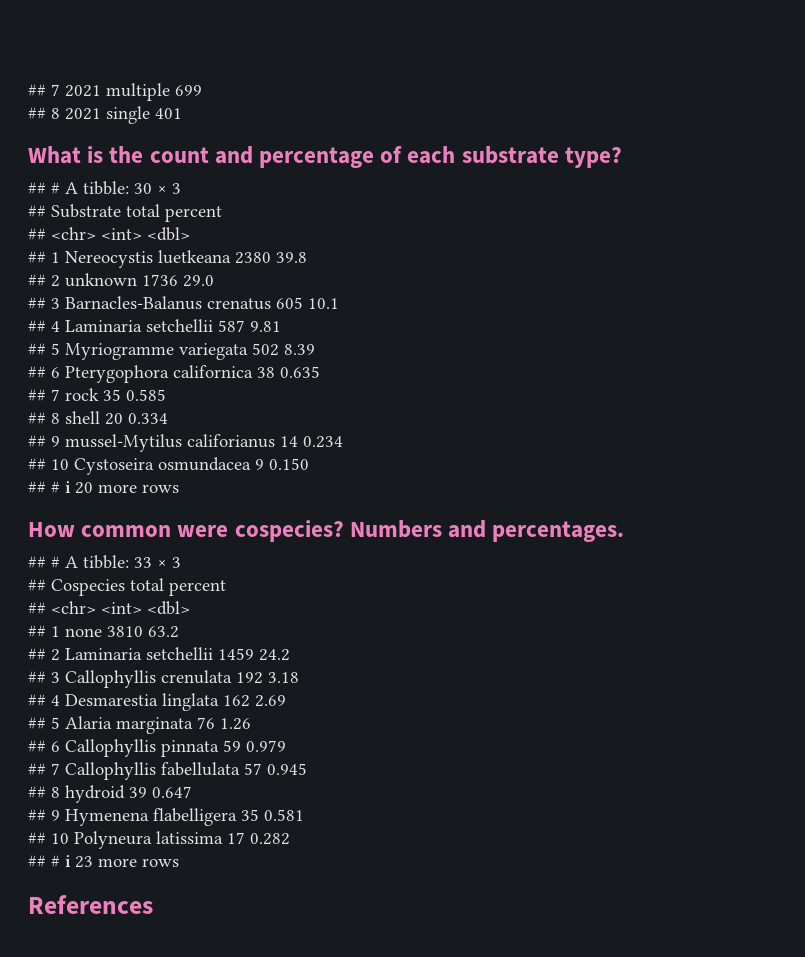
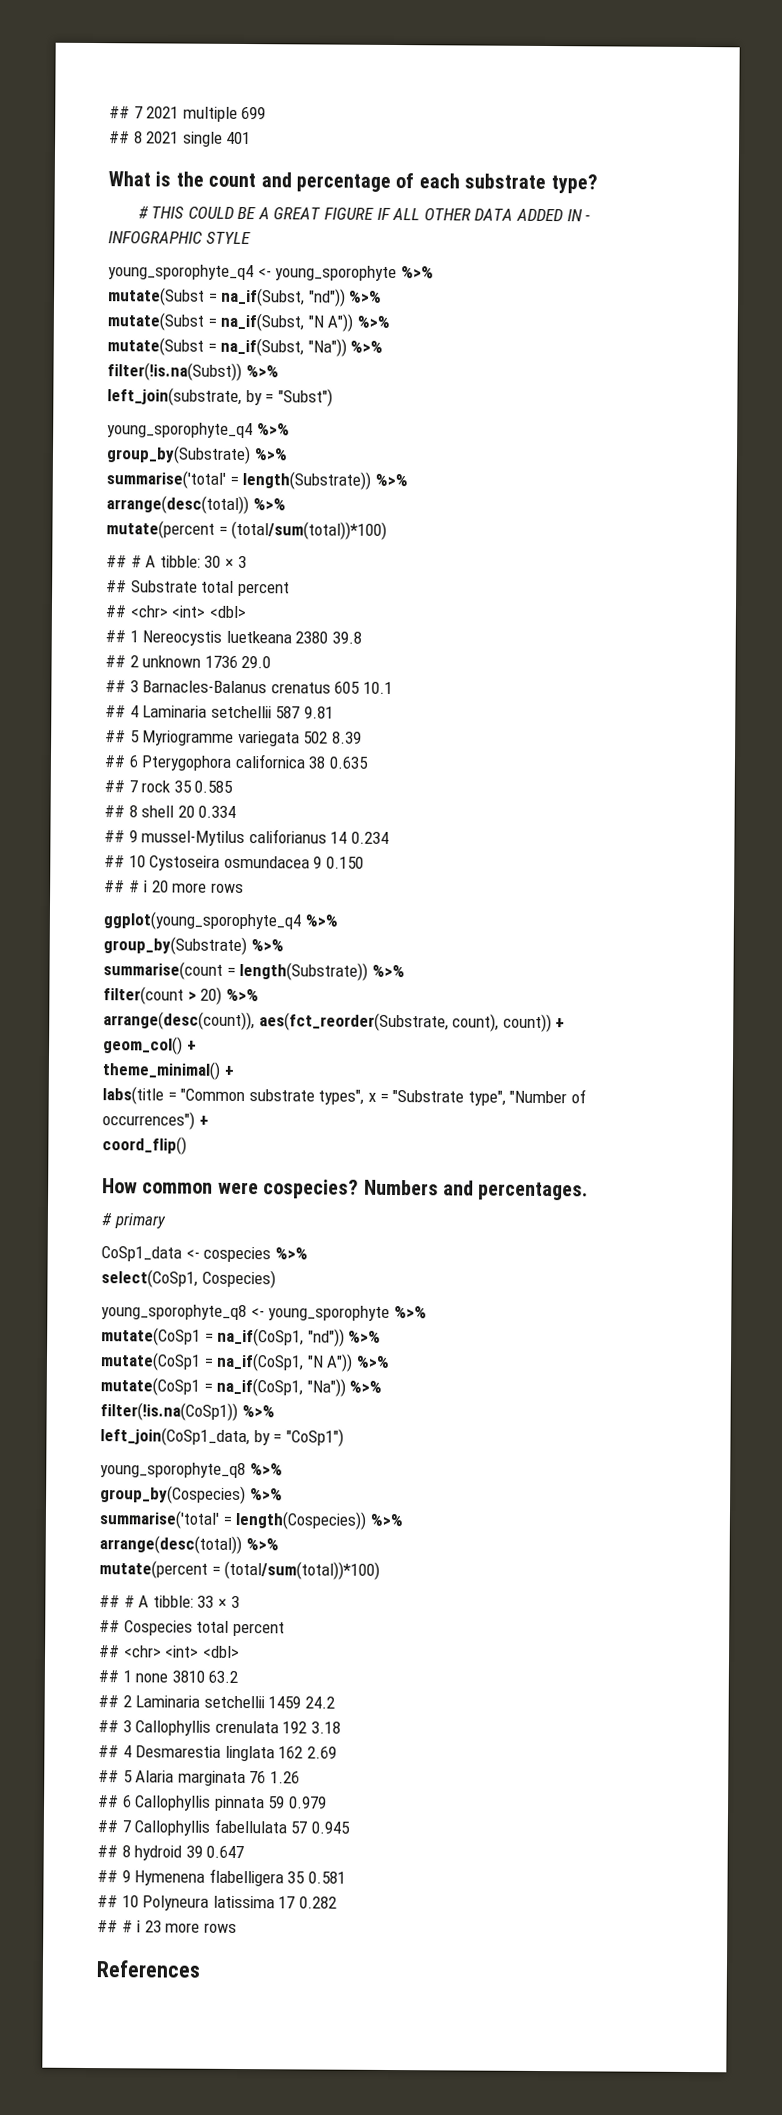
(622, 157) none -> [137,206,591,222] [108,231,251,245] [108,264,434,282] [107,287,383,307] [107,312,390,332] [107,337,384,357] [107,362,279,381] [107,387,333,407] [107,422,290,439] [106,445,288,465] [106,470,408,490] [106,495,286,515] [106,520,388,540] // # THIS COULD BE A GREAT FIGURE IF ALL OTHER DATA ADDED IN - INFOGRAPHIC STYLE // young_sporophyte_q4 <- young_sporophyte %>% // mutate(Subst = na_if(Subst, "nd")) %>% // mutate(Subst = na_if(Subst, "N A")) %>% // mutate(Subst = na_if(Subst, "Na")) %>% // filter(!is.na(Subst)) %>% // left_join(substrate, by = "Subst") // young_sporophyte_q4 %>% // group_by(Substrate) %>% // summarise('total' = length(Substrate)) %>% // arrange(desc(total)) %>% // mutate(percent = (total/sum(total))*100)
(179, 488) none -> [103,911,338,931] [103,936,284,956] [103,961,405,981] [103,986,259,1005] [103,1011,566,1033] [103,1036,197,1055] [102,1061,234,1080] [102,1086,586,1106] [102,1111,209,1130] [102,1136,187,1155] // ggplot(young_sporophyte_q4 %>% // group_by(Substrate) %>% // summarise(count = length(Substrate)) %>% // filter(count > 20) %>% // arrange(desc(count)), aes(fct_reorder(Substrate, count), count)) + // geom_col() + // theme_minimal() + // labs(title = "Common substrate types", x = "Substrate type", "Number of occurrences") + // coord_flip()
(625, 531) none -> [101,1213,166,1229] [101,1246,308,1263] [101,1269,276,1289] [101,1304,427,1322] [101,1327,382,1347] [100,1352,390,1372] [100,1377,383,1397] [100,1402,275,1421] [100,1427,344,1447] [100,1462,283,1479] [100,1485,283,1505] [99,1510,403,1530] [99,1535,279,1555] [99,1560,381,1580] // # primary // CoSp1_data <- cospecies %>% // select(CoSp1, Cospecies) // young_sporophyte_q8 <- young_sporophyte %>% // mutate(CoSp1 = na_if(CoSp1, "nd")) %>% // mutate(CoSp1 = na_if(CoSp1, "N A")) %>% // mutate(CoSp1 = na_if(CoSp1, "Na")) %>% // filter(!is.na(CoSp1)) %>% // left_join(CoSp1_data, by = "CoSp1") // young_sporophyte_q8 %>% // group_by(Cospecies) %>% // summarise('total' = length(Cospecies)) %>% // arrange(desc(total)) %>% // mutate(percent = (total/sum(total))*100)

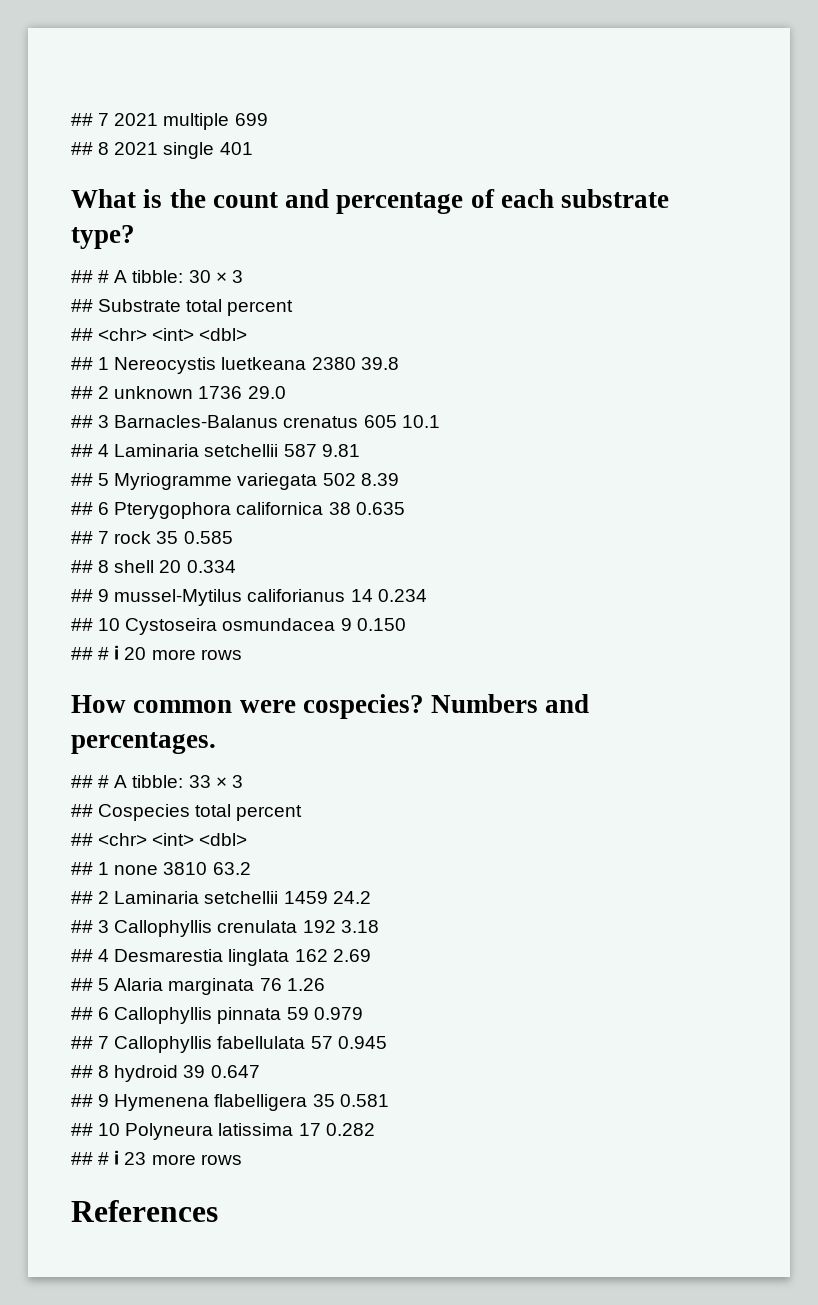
[137,206,591,222] [108,231,251,245] [108,264,434,282] [107,287,383,307] [107,312,390,332] [107,337,384,357] [107,362,279,381] [107,387,333,407] [107,422,290,439] [106,445,288,465] [106,470,408,490] [106,495,286,515] [106,520,388,540] // # THIS COULD BE A GREAT FIGURE IF ALL OTHER DATA ADDED IN - INFOGRAPHIC STYLE // young_sporophyte_q4 <- young_sporophyte %>% // mutate(Subst = na_if(Subst, "nd")) %>% // mutate(Subst = na_if(Subst, "N A")) %>% // mutate(Subst = na_if(Subst, "Na")) %>% // filter(!is.na(Subst)) %>% // left_join(substrate, by = "Subst") // young_sporophyte_q4 %>% // group_by(Substrate) %>% // summarise('total' = length(Substrate)) %>% // arrange(desc(total)) %>% // mutate(percent = (total/sum(total))*100) -> (135, 237) none
[103,911,338,931] [103,936,284,956] [103,961,405,981] [103,986,259,1005] [103,1011,566,1033] [103,1036,197,1055] [102,1061,234,1080] [102,1086,586,1106] [102,1111,209,1130] [102,1136,187,1155] // ggplot(young_sporophyte_q4 %>% // group_by(Substrate) %>% // summarise(count = length(Substrate)) %>% // filter(count > 20) %>% // arrange(desc(count)), aes(fct_reorder(Substrate, count), count)) + // geom_col() + // theme_minimal() + // labs(title = "Common substrate types", x = "Substrate type", "Number of occurrences") + // coord_flip() -> (242, 654) none
[101,1213,166,1229] [101,1246,308,1263] [101,1269,276,1289] [101,1304,427,1322] [101,1327,382,1347] [100,1352,390,1372] [100,1377,383,1397] [100,1402,275,1421] [100,1427,344,1447] [100,1462,283,1479] [100,1485,283,1505] [99,1510,403,1530] [99,1535,279,1555] [99,1560,381,1580] // # primary // CoSp1_data <- cospecies %>% // select(CoSp1, Cospecies) // young_sporophyte_q8 <- young_sporophyte %>% // mutate(CoSp1 = na_if(CoSp1, "nd")) %>% // mutate(CoSp1 = na_if(CoSp1, "N A")) %>% // mutate(CoSp1 = na_if(CoSp1, "Na")) %>% // filter(!is.na(CoSp1)) %>% // left_join(CoSp1_data, by = "CoSp1") // young_sporophyte_q8 %>% // group_by(Cospecies) %>% // summarise('total' = length(Cospecies)) %>% // arrange(desc(total)) %>% // mutate(percent = (total/sum(total))*100) -> (216, 743) none

